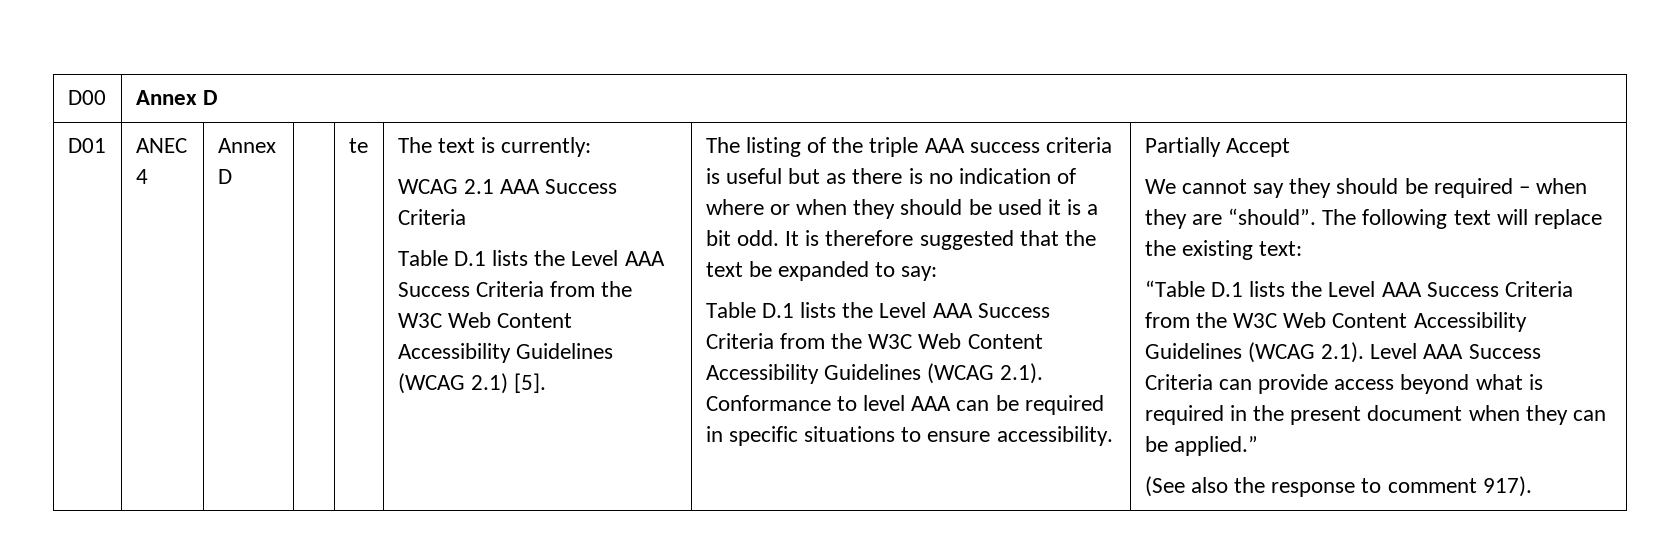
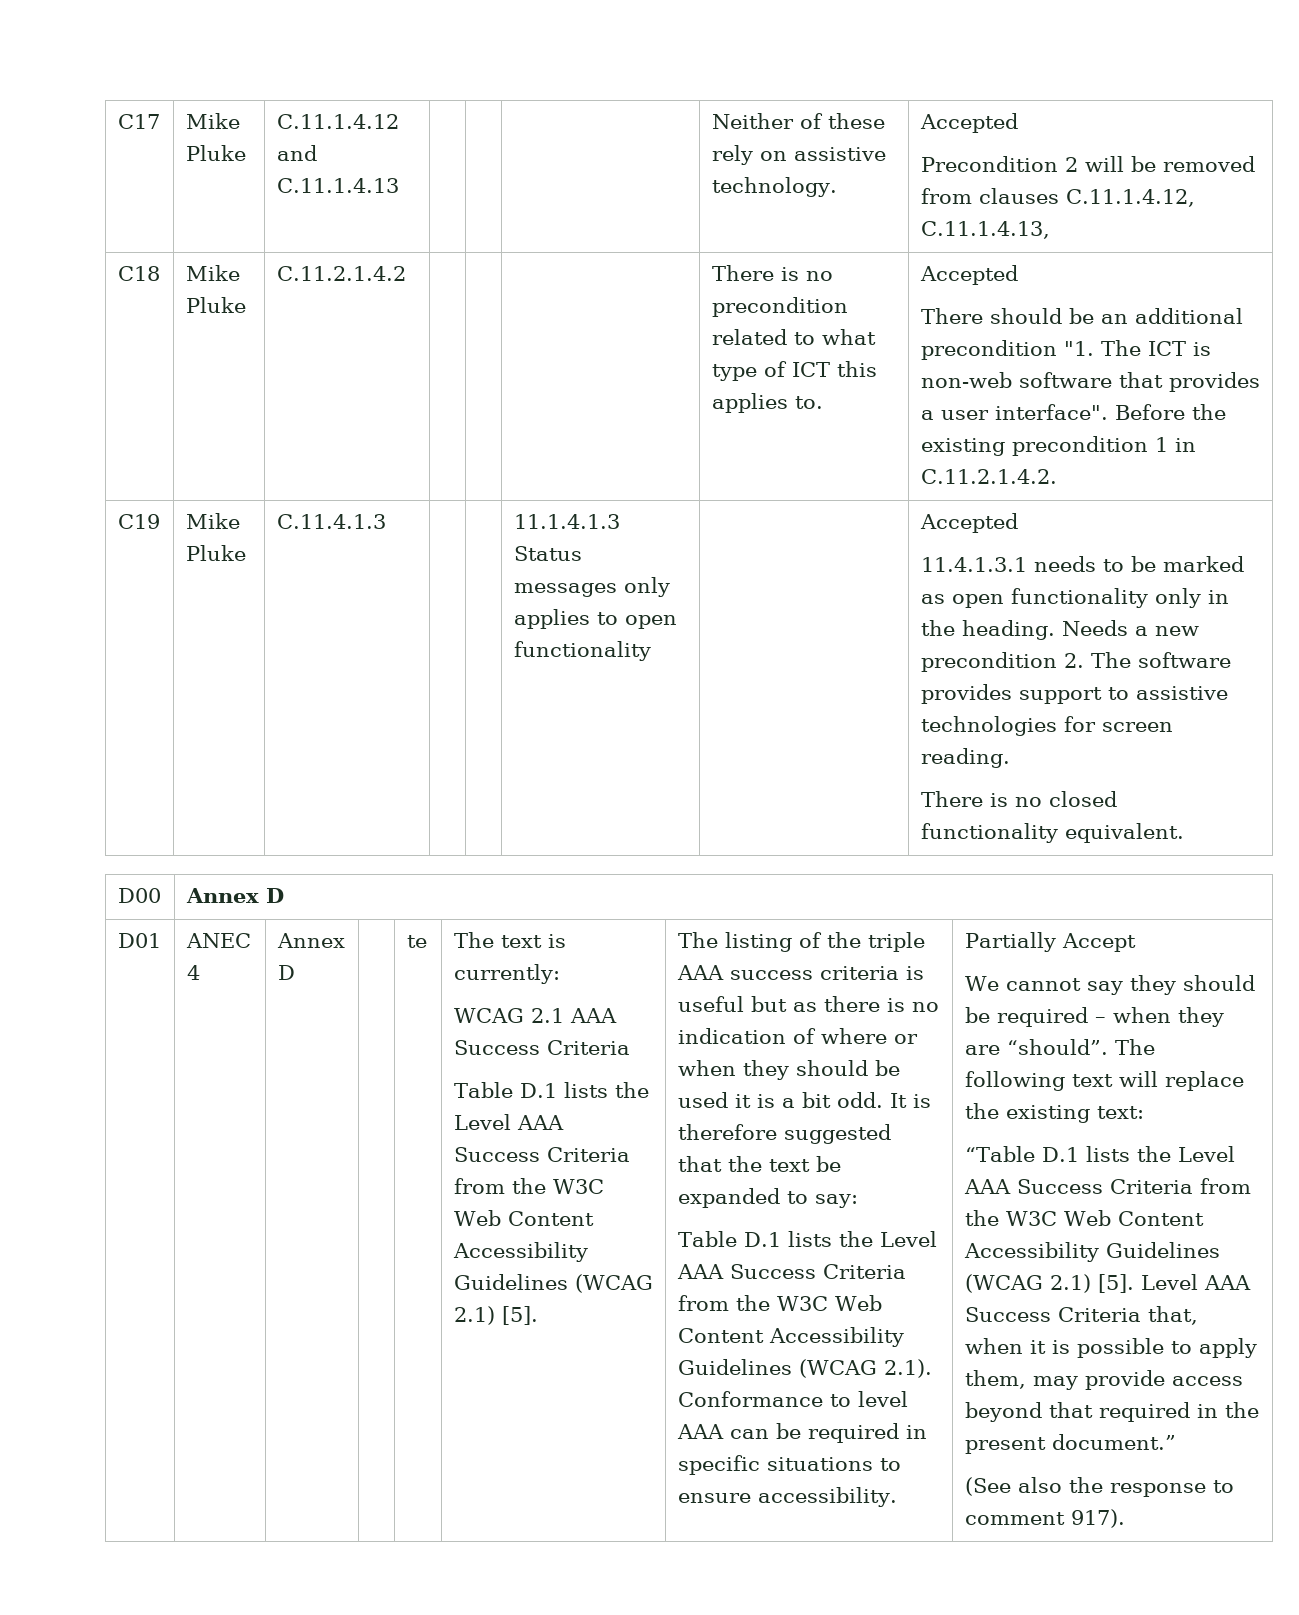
(67, 97) none -> [117,114,160,129] [185,113,240,129] [185,145,246,161] [276,114,399,129] [276,145,317,161] [276,178,399,193] [711,113,885,129] [711,145,886,165] [711,177,837,197] [919,113,1018,133] [920,156,1255,172] [920,188,1195,207] [920,221,1050,239] [117,266,160,281] [185,265,240,281] [185,297,246,313] [276,266,406,281] [711,265,833,281] [711,297,848,317] [711,329,876,345] [711,361,877,381] [711,393,823,413] [919,265,1018,285] [920,308,1243,324] [920,340,1211,360] [920,372,1260,392] [920,404,1226,420] [920,436,1196,456] [920,469,1057,484] [117,514,160,529] [185,513,240,529] [185,545,246,561] [276,514,386,529] [513,514,620,529] [513,546,582,561] [513,577,670,597] [513,609,677,629] [513,641,651,661] [919,513,1018,533] [920,556,1244,572] [920,588,1229,608] [920,620,1199,640] [920,652,1231,672] [920,684,1228,704] [920,716,1173,736] [920,748,1010,768] [920,791,1117,807] [920,823,1184,843] C17 | Mike Pluke | C.11.1.4.12 and C.11.1.4.13 | | | | Neither of these rely on assistive technology. | Accepted // Precondition 2 will be removed from clauses C.11.1.4.12, C.11.1.4.13, // C18 | Mike Pluke | C.11.2.1.4.2 | | | | There is no precondition related to what type of ICT this applies to. | Accepted // There should be an additional precondition "1. The ICT is non-web software that provides a user interface". Before the existing precondition 1 in C.11.2.1.4.2. // C19 | Mike Pluke | C.11.4.1.3 | | | 11.1.4.1.3 Status messages only applies to open functionality | | Accepted // 11.4.1.3.1 needs to be marked as open functionality only in the heading. Needs a new precondition 2. The software provides support to assistive technologies for screen reading. // There is no closed functionality equivalent. //
[1320,342,1541,363] [1144,374,1252,390] 2.1). Level AAA Success Criteria can -> [1049,1274,1251,1293] [964,1306,1198,1325] [964,1338,1257,1358] [964,1370,1078,1390] 2.1) [5]. Level AAA Success Criteria that, when it is possible to apply them, may
[1475,374,1543,390] what is -> [1048,1402,1093,1418] that
[1367,405,1606,425] [1144,436,1258,456] document when they can be applied.” -> [1051,1434,1176,1450] document.”

